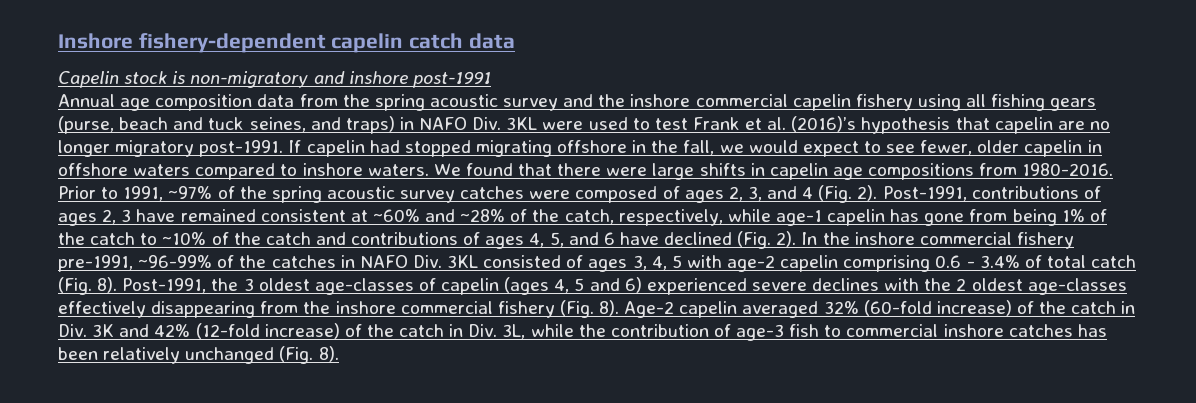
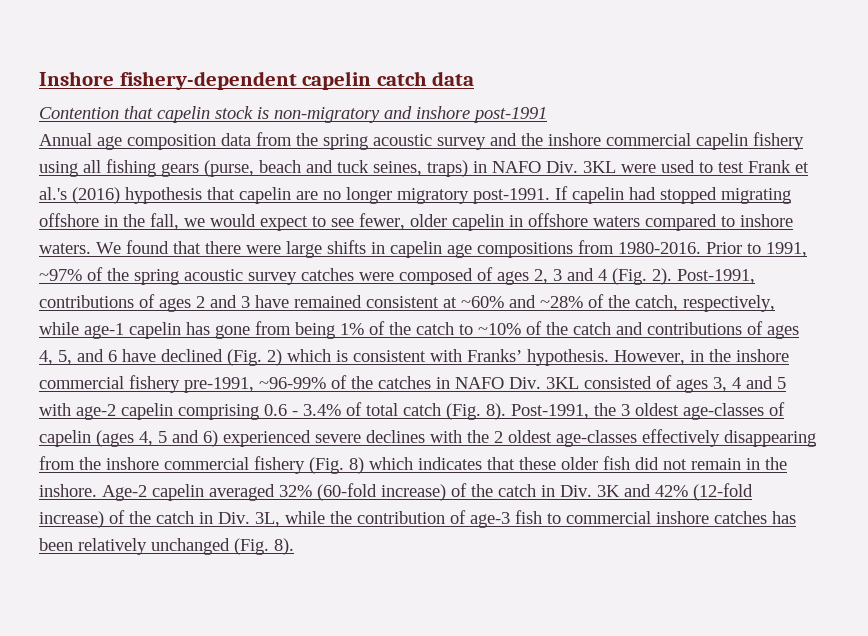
[58,71,119,88] Capelin -> [39,106,210,123] Contention that capelin
[310,117,341,130] and -> (422, 168) none
[767,116,857,132] al. (2016)’s -> [39,187,120,204] al.'s (2016)
[747,186,762,201] 3, -> [553,269,562,281] 3
[102,209,117,224] 2, -> [196,295,237,308] 2 and
[776,231,818,247] 2). In -> [267,349,704,366] 2) which is consistent with Franks’ hypothesis. However, in
[651,256,667,270] 4, -> [732,376,773,389] 4 and
[599,300,620,316] 8). -> [349,456,787,474] [39,484,97,497] 8) which indicates that these older fish did not remain in the inshore.

